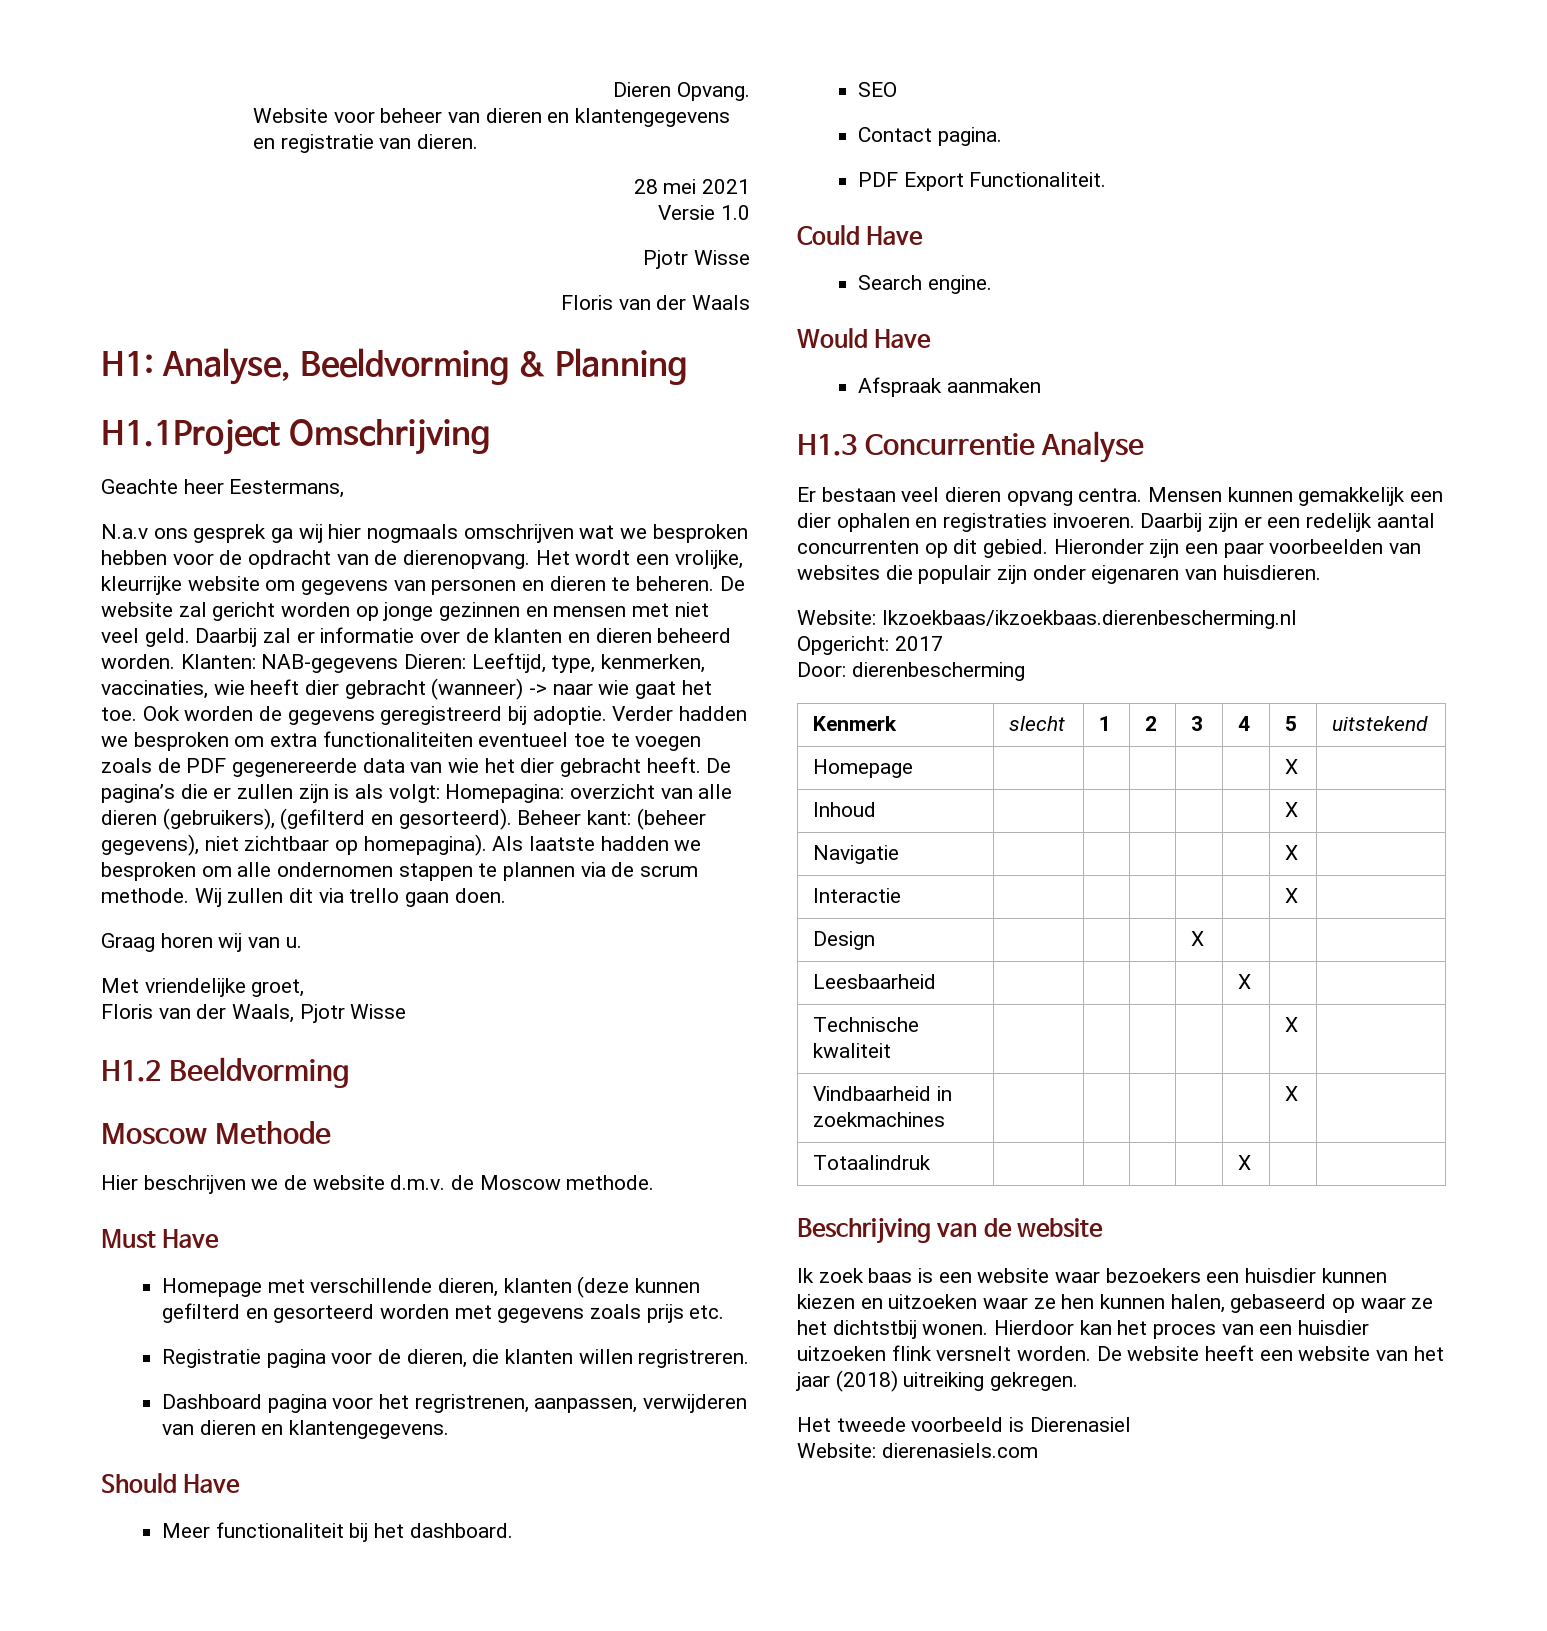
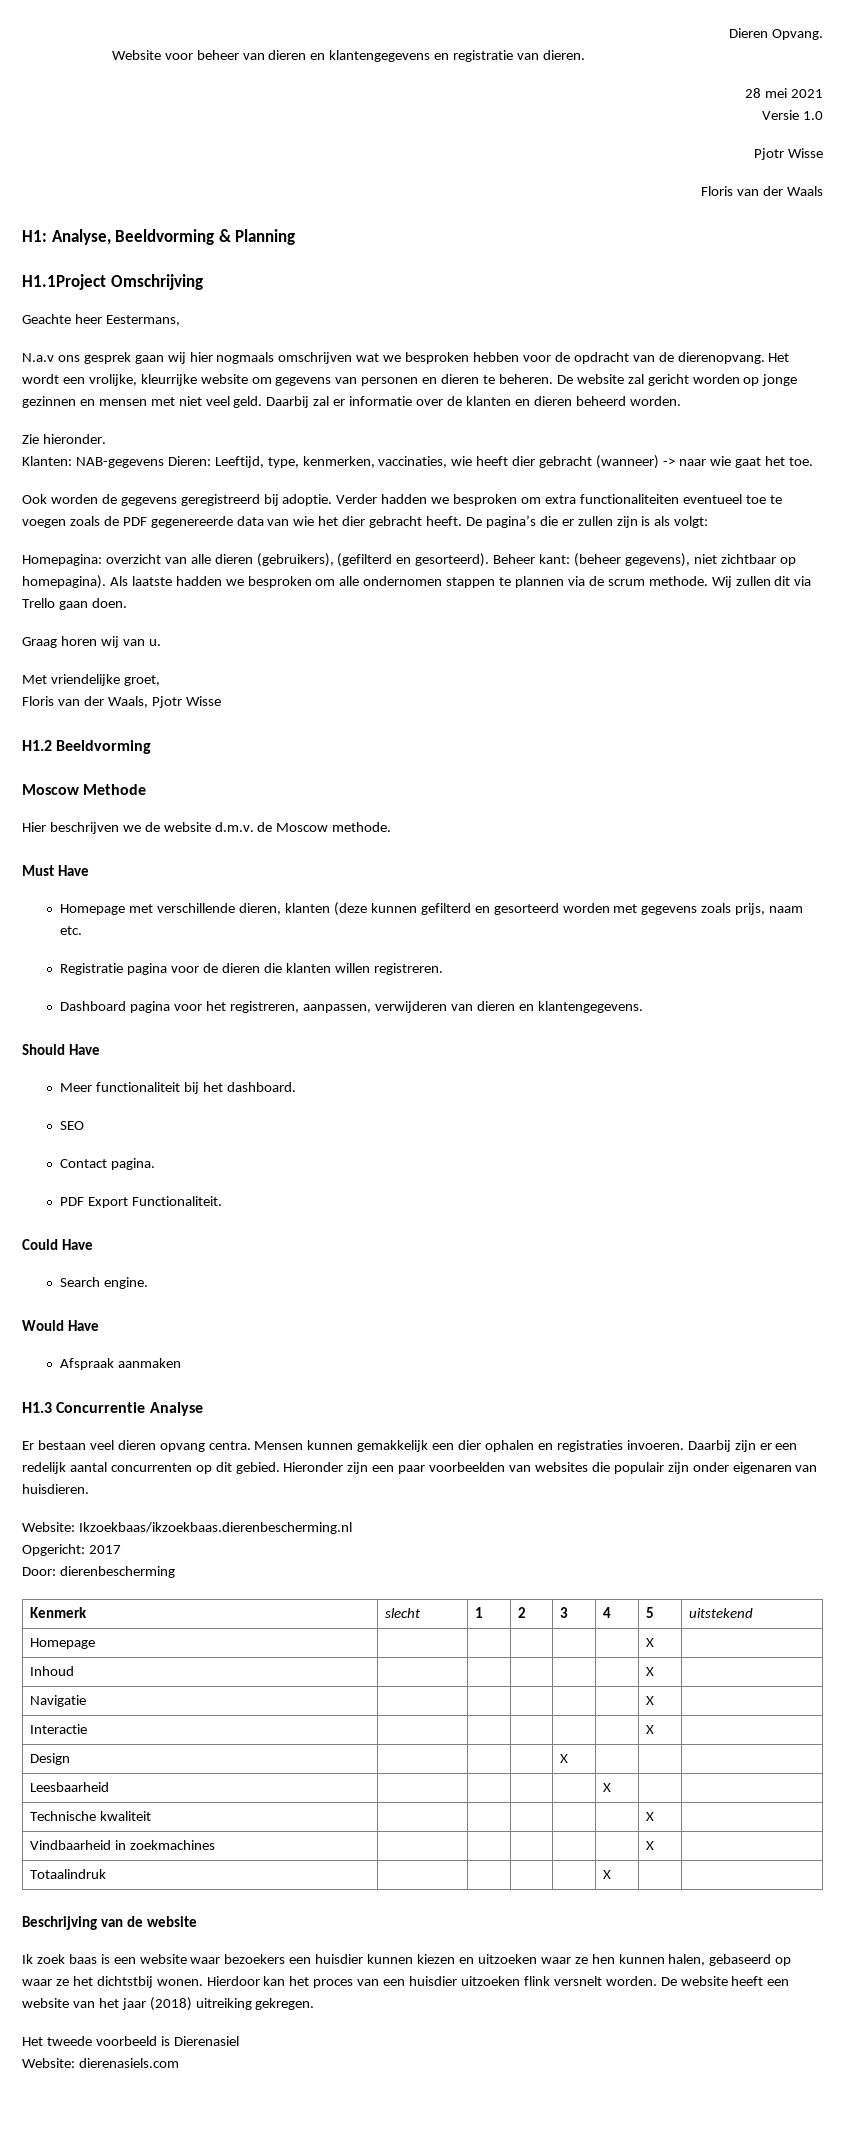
[271,528,294,543] ga -> [134,355,164,364] gaan
(175, 661) none -> [22,434,106,444] // Zie hieronder. //
(137, 714) none -> (813, 461) //
(440, 793) none -> (709, 522) //
[349,888,400,903] trello -> [22,598,55,608] Trello
[646,1304,684,1323] prijs -> [735,903,804,915] prijs, naam
[406,1349,467,1368] dieren, -> [222,963,261,973] dieren
[638,1349,750,1368] regristreren. -> [373,963,443,975] registreren.
[414,1394,529,1413] regristrenen, -> [230,1001,300,1013] registreren,

